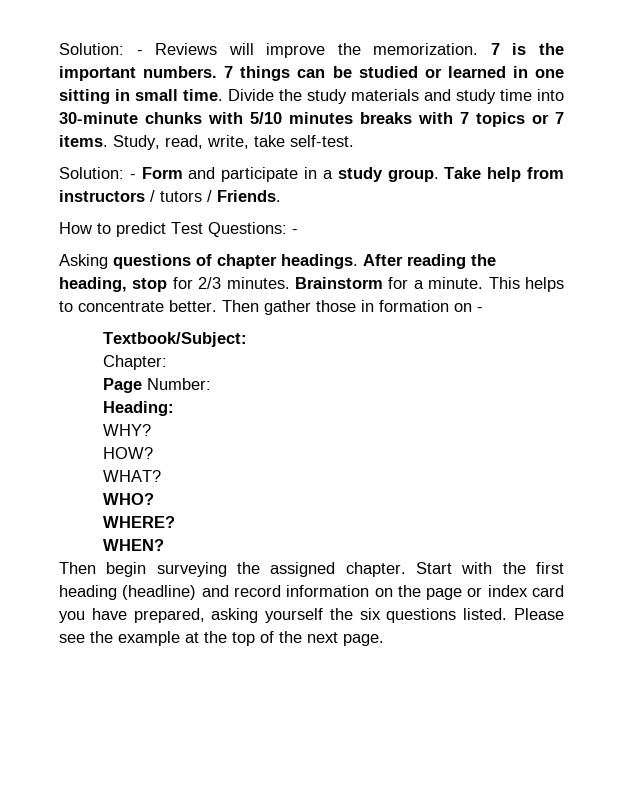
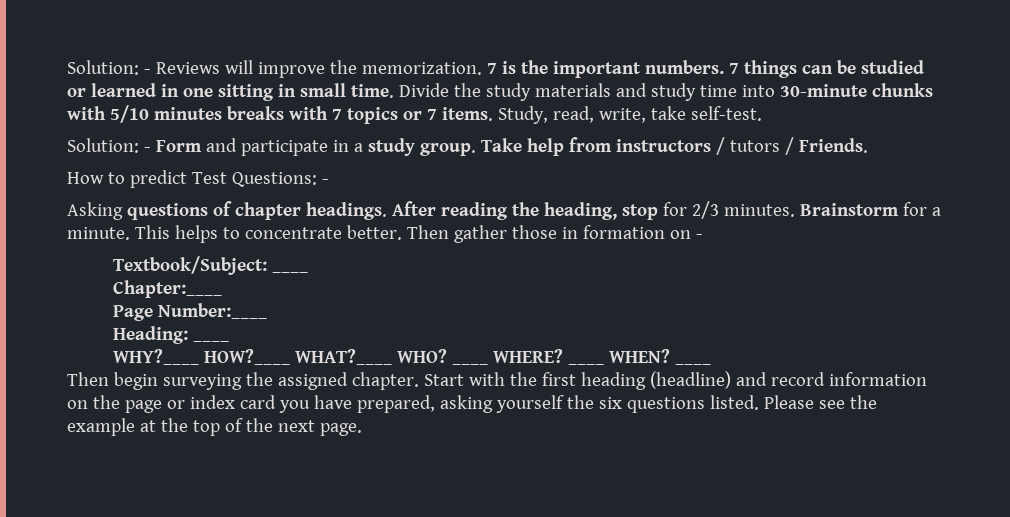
[102,355,167,370] // Chapter: -> [271,271,308,273] [113,280,223,298] ____ // Chapter:____
[146,378,211,390] Number: -> [157,303,267,319] Number:____
[102,424,151,436] [102,447,153,459] [102,470,161,482] // WHY? // HOW? // WHAT? // -> [192,340,229,342] [113,349,392,365] ____ // WHY?____ HOW?____ WHAT?____
(154, 499) // -> [451,363,488,365] ____
(175, 522) // -> [567,363,604,365] ____
(164, 545) none -> [674,363,711,365] ____

